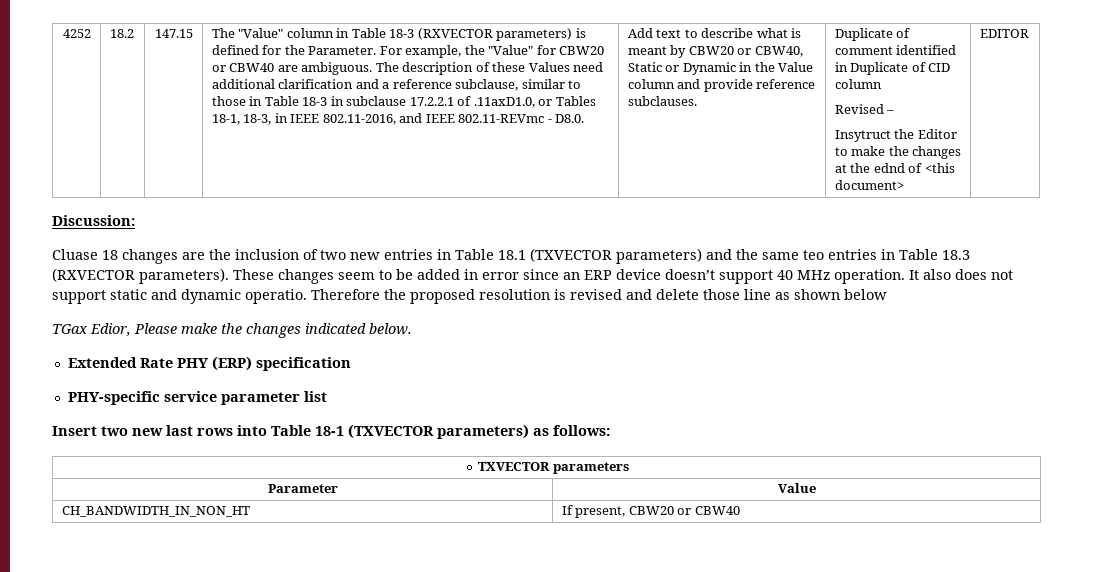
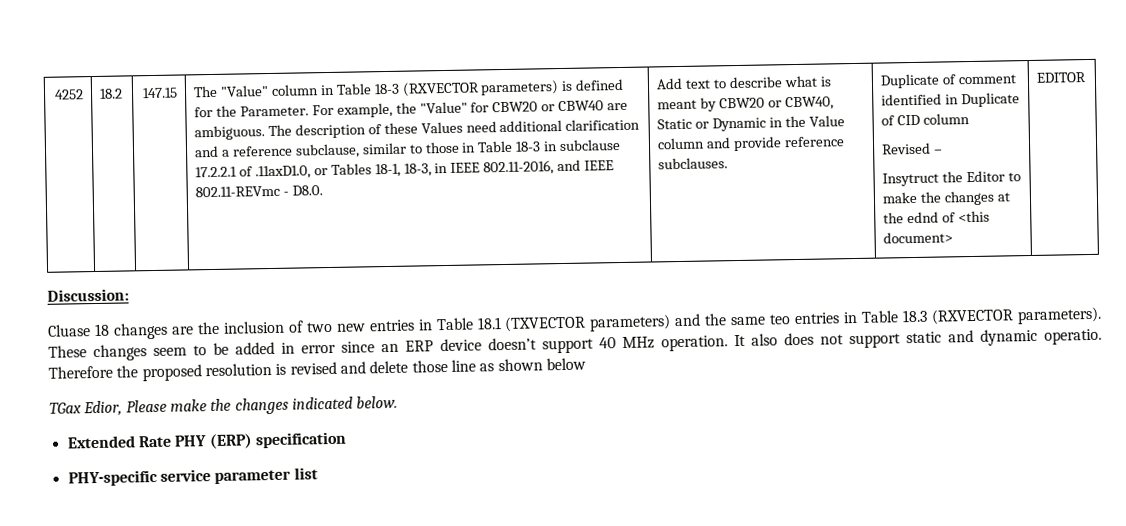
[52,424,610,439] [478,462,629,474] [267,484,338,493] [777,483,816,493] [61,506,250,517] [561,505,740,518] // Insert two new last rows into Table 18-1 (TXVECTOR parameters) as follows: // TXVECTOR parameters // Parameter | Value // CH_BANDWIDTH_IN_NON_HT | If present, CBW20 or CBW40 -> (318, 473) none

